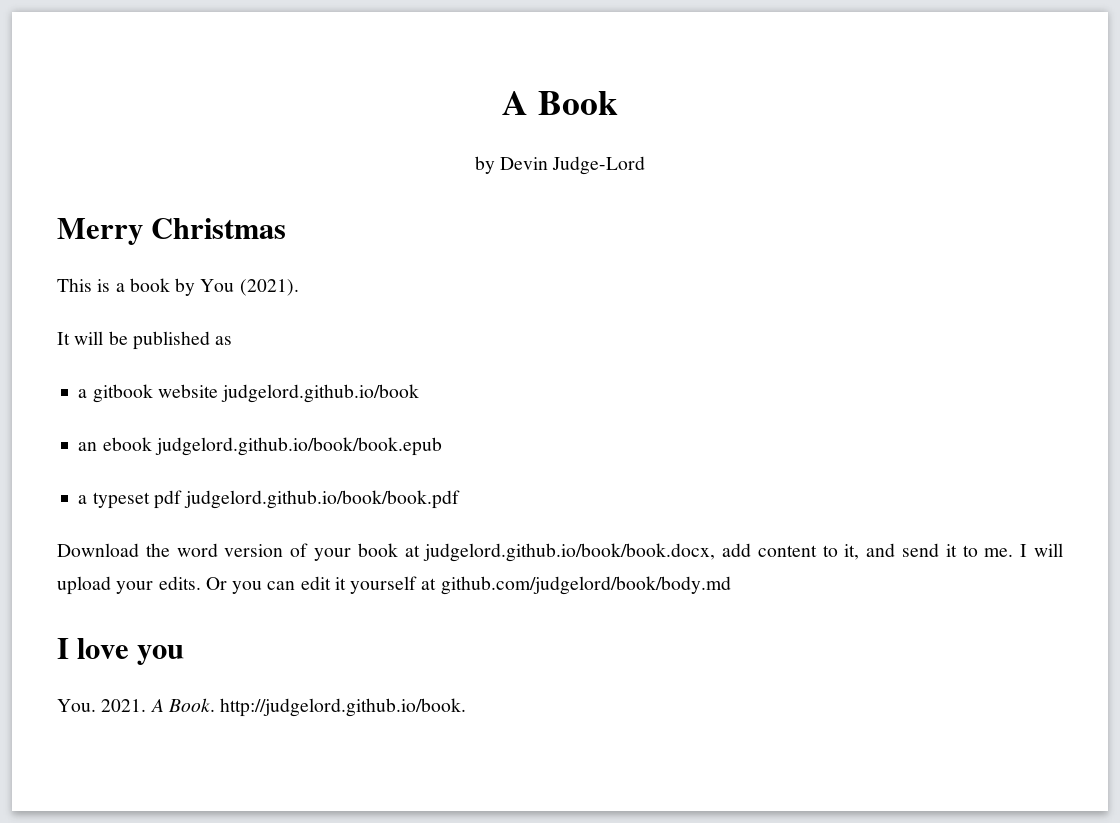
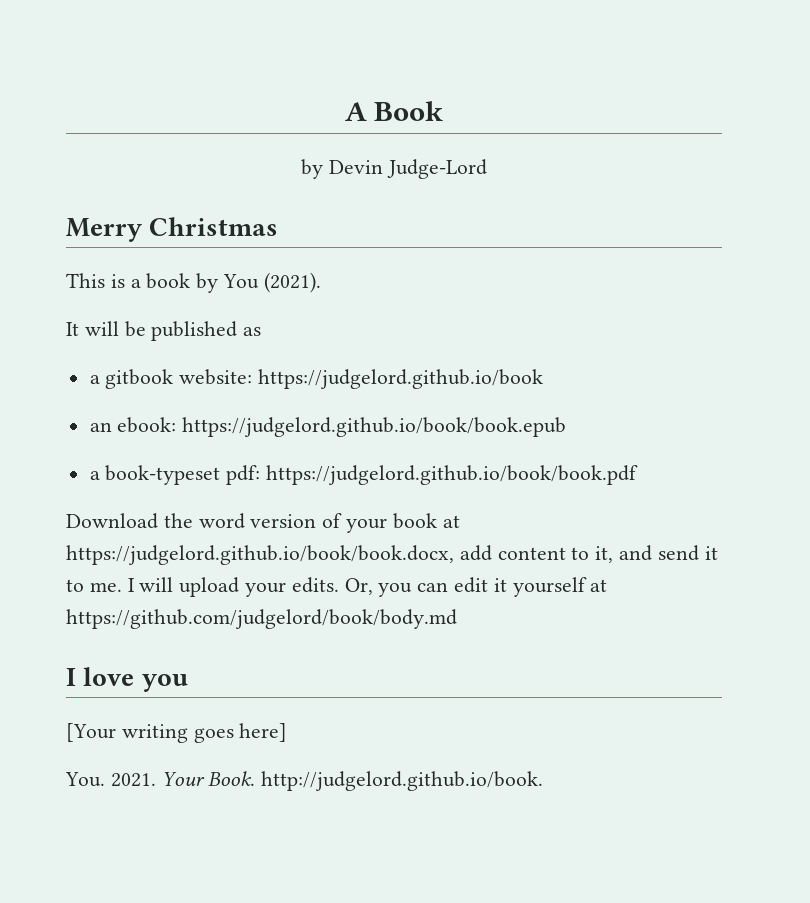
[157,384,420,403] website judgelord.github.io/book -> [179,369,544,389] website: https://judgelord.github.io/book
[102,437,442,456] [78,490,461,509] ebook judgelord.github.io/book/book.epub // a typeset pdf judgelord.github.io/book/book.pdf -> [117,417,567,437] [89,465,639,485] ebook: https://judgelord.github.io/book/book.epub // a book-typeset pdf: https://judgelord.github.io/book/book.pdf
[423,543,716,562] judgelord.github.io/book/book.docx, -> [66,545,454,565] https://judgelord.github.io/book/book.docx,
[205,577,227,590] Or -> [344,578,373,595] Or,
[440,576,731,595] github.com/judgelord/book/body.md -> [66,609,457,629] https://github.com/judgelord/book/body.md
(185, 655) none -> [66,723,288,743] // [Your writing goes here]
[150,699,164,712] A -> [161,772,205,786] Your

